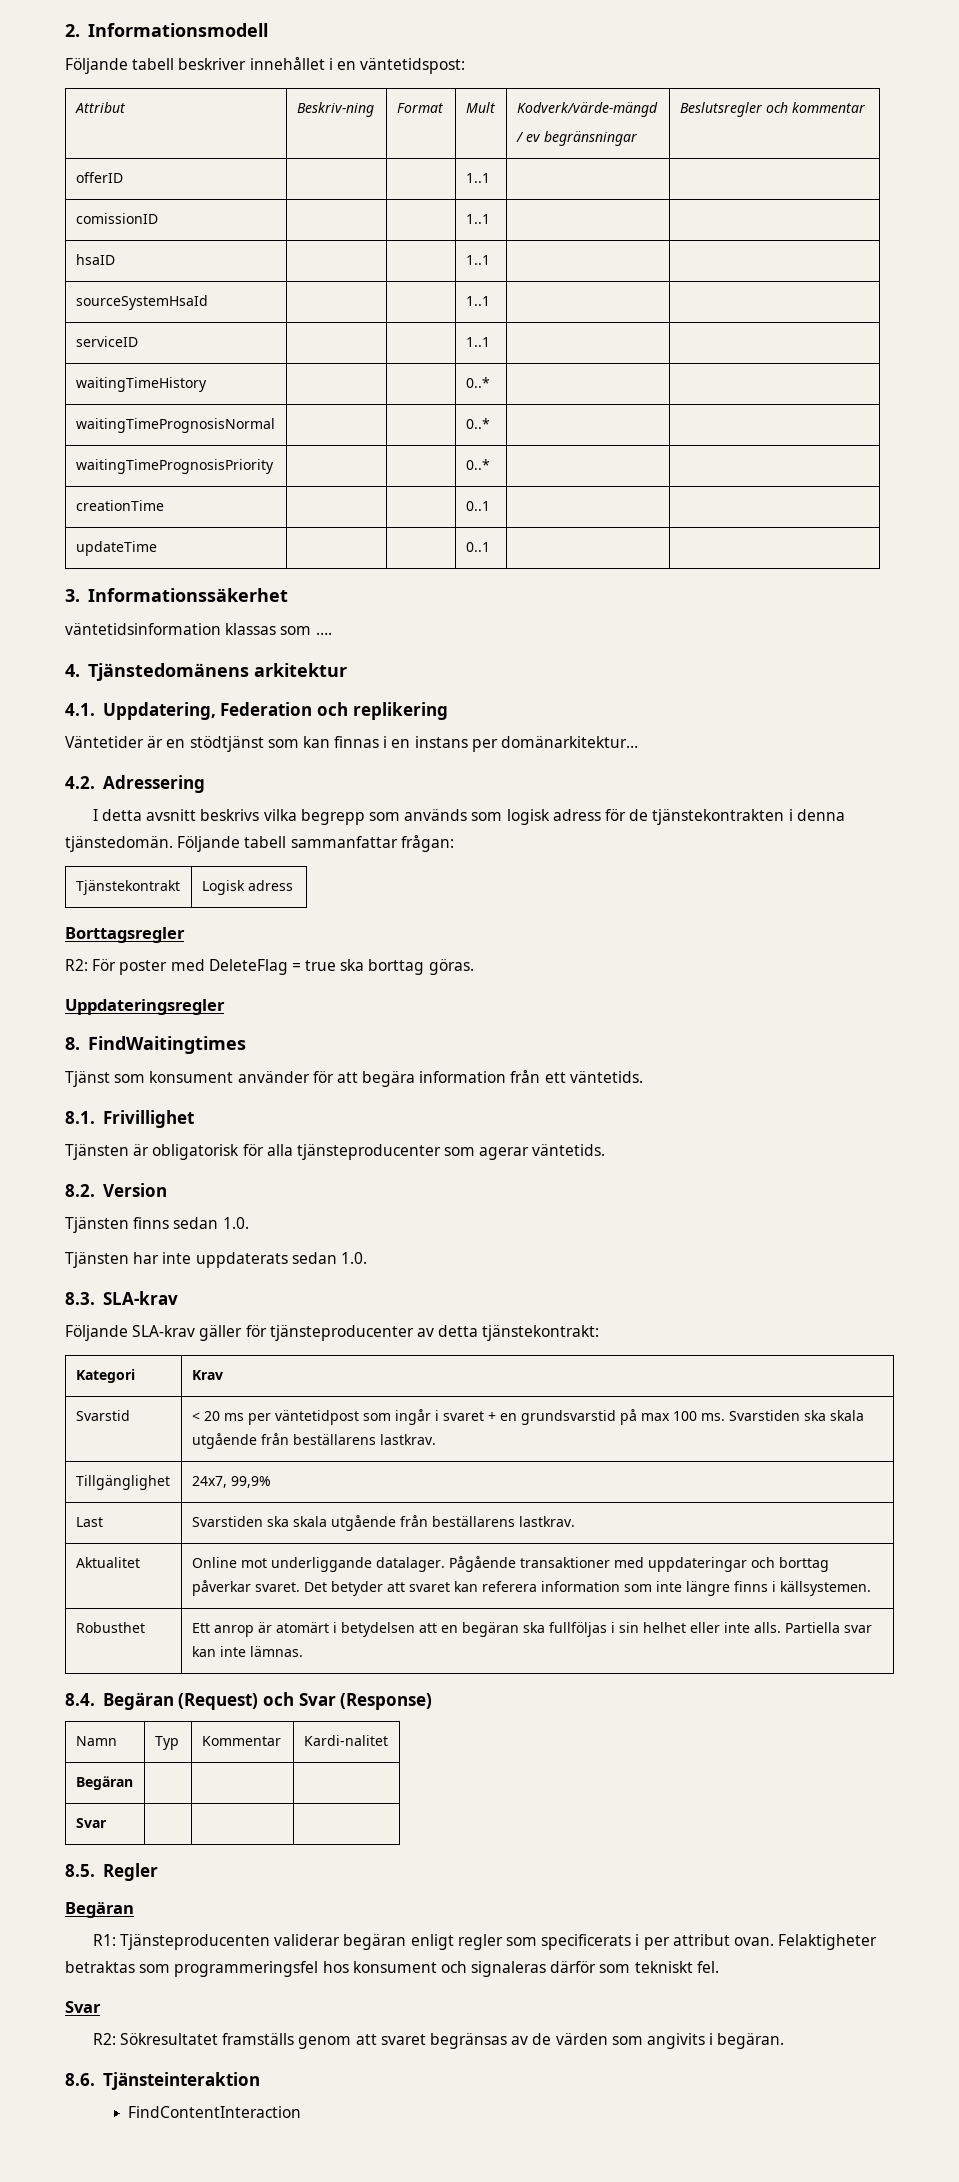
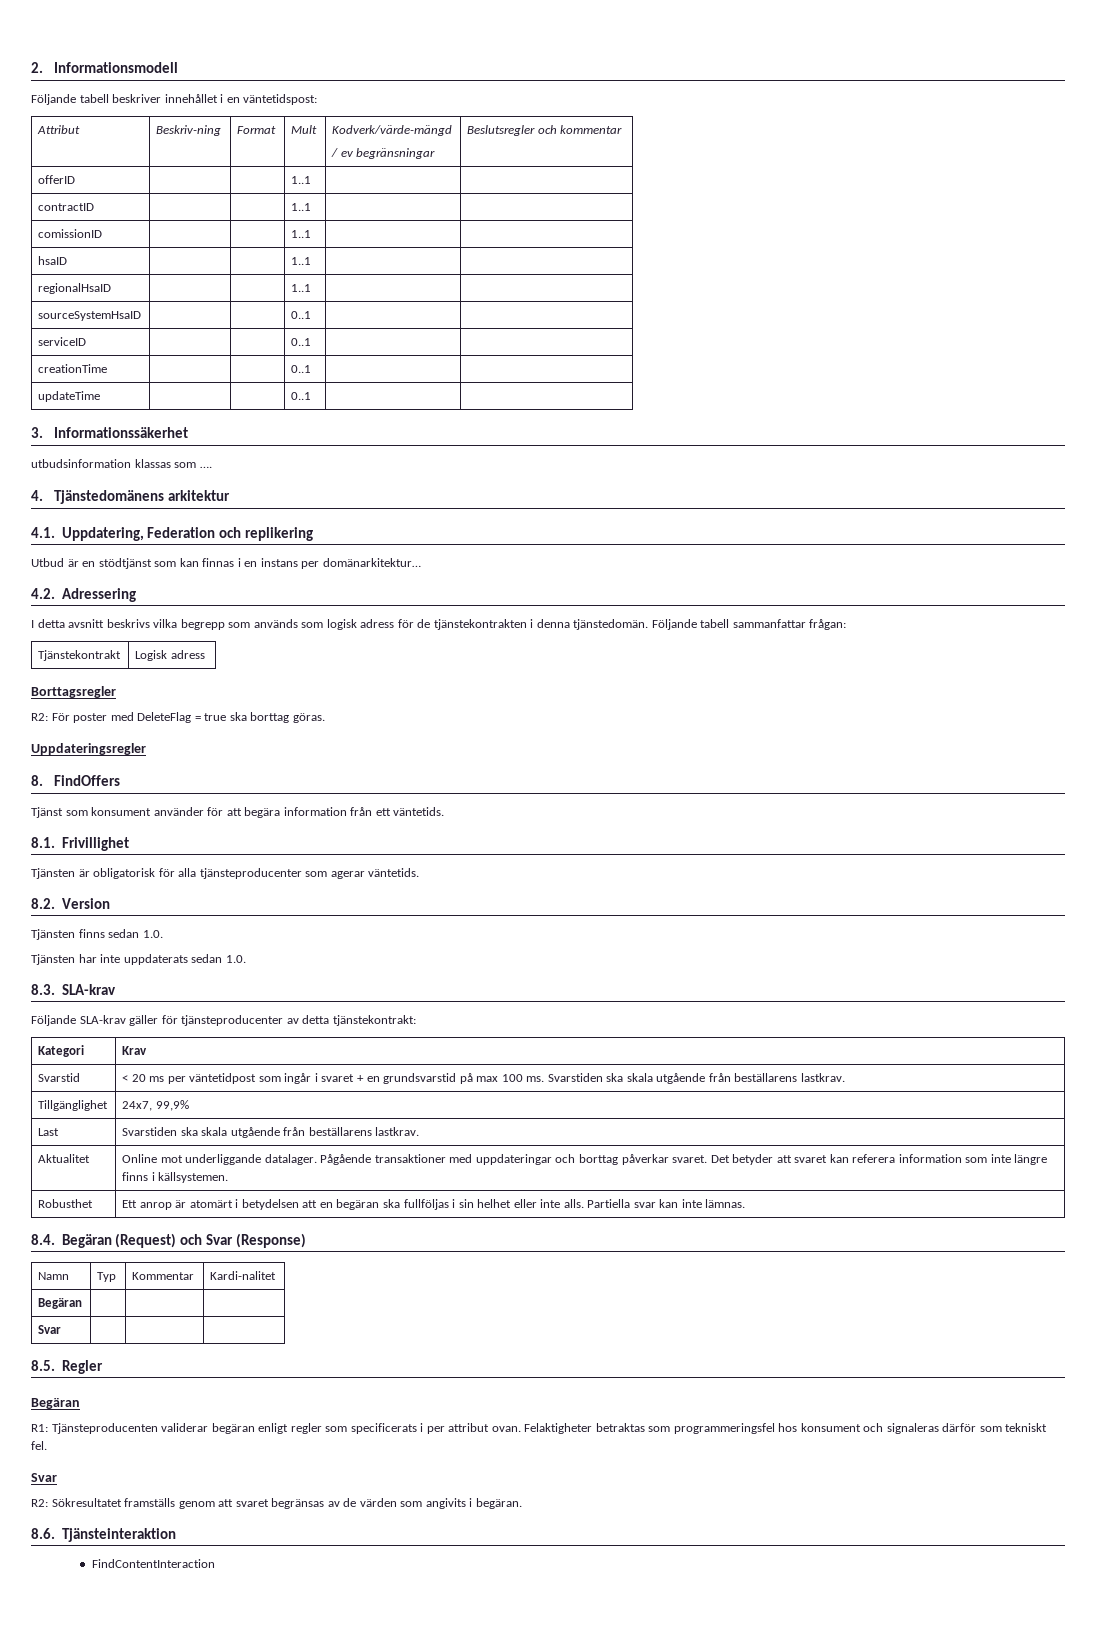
(490, 178) none -> [38,203,95,211] [291,203,312,211] // contractID | | | 1..1 | |
[75,295,208,310] [465,296,490,306] sourceSystemHsaId | | | 1..1 | | -> [38,283,112,294] [291,284,312,292] [38,311,142,321] [291,311,312,319] regionalHsaID | | | 1..1 | | // sourceSystemHsaID | | | 0..1 | |
[465,337,490,347] [75,377,207,392] [465,377,490,388] [75,418,275,433] [465,418,490,429] [75,459,274,474] [465,459,490,470] 1..1 | | // waitingTimeHistory | | | 0..* | | // waitingTimePrognosisNormal | | | 0..* | | // waitingTimePrognosisPriority | | | 0..* -> [291,338,312,346] 0..1
[65,623,221,635] väntetidsinformation -> [31,459,131,468] utbudsinformation
[65,736,144,748] Väntetider -> [31,558,64,567] Utbud
[87,1036,246,1054] FindWaitingtimes -> [54,775,121,786] FindOffers

